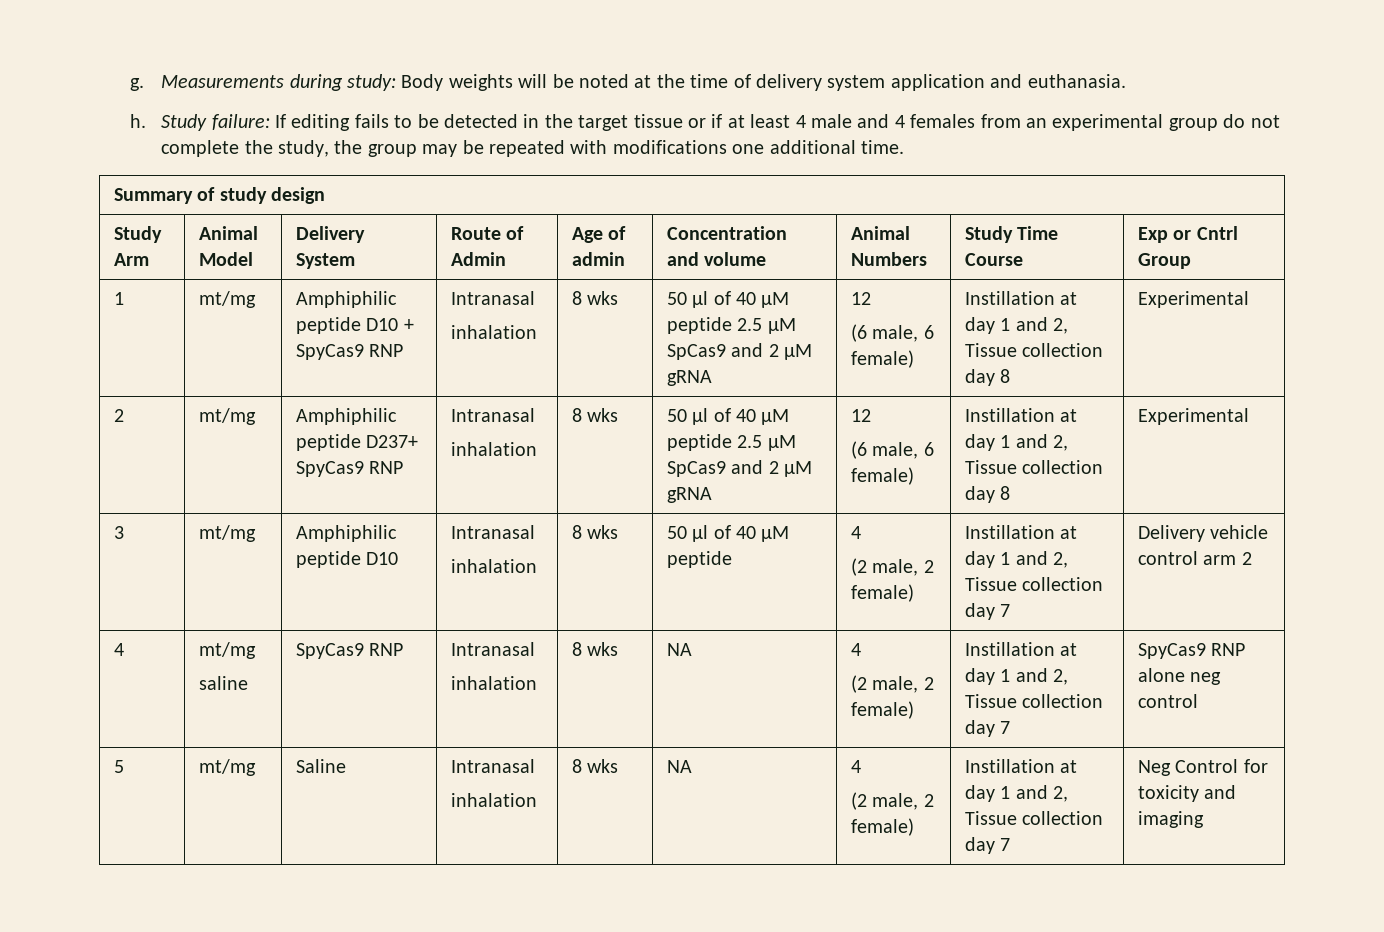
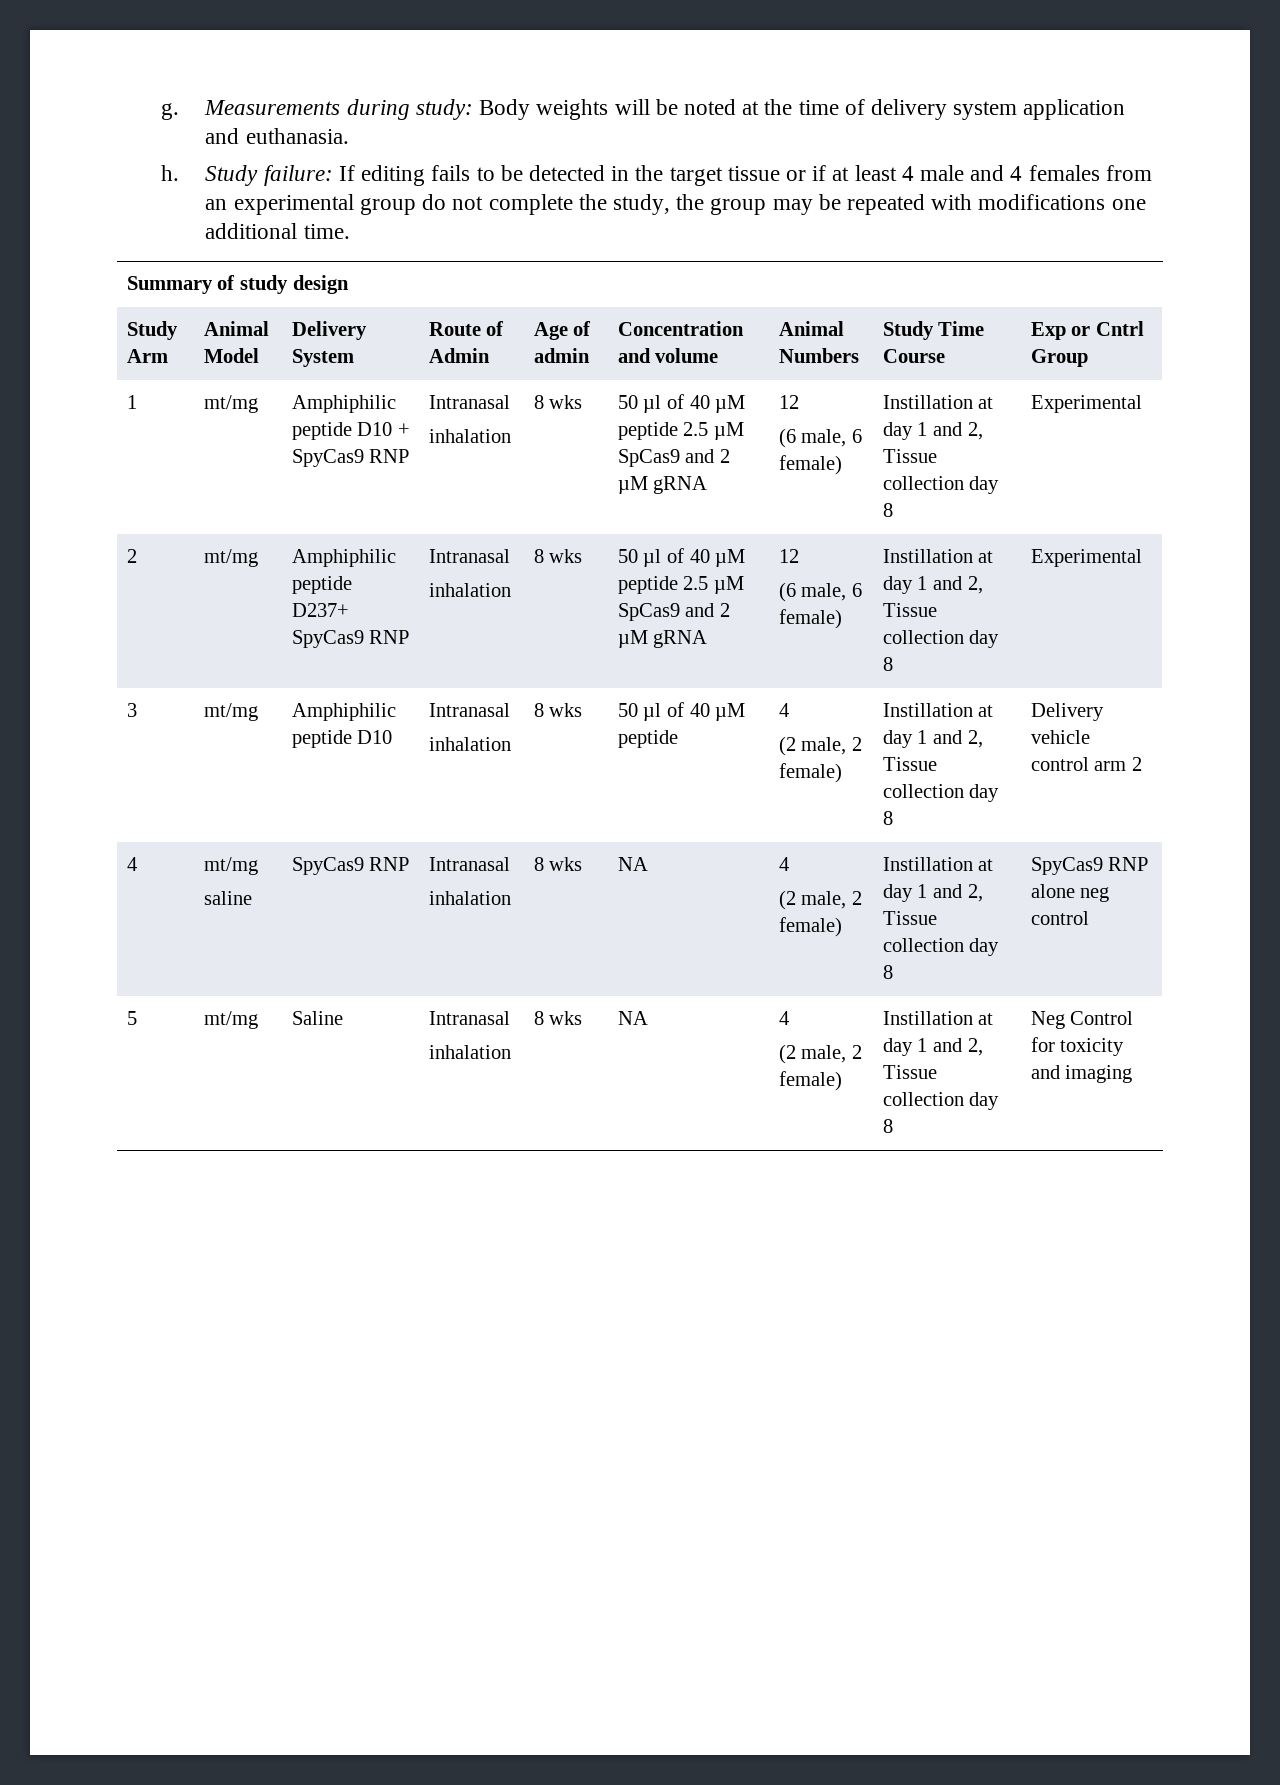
[1000,604,1011,617] 7 -> [882,811,893,825] 8
[1000,721,1011,734] 7 -> [882,965,893,979] 8
[1000,838,1011,851] 7 -> [882,1119,893,1133] 8

